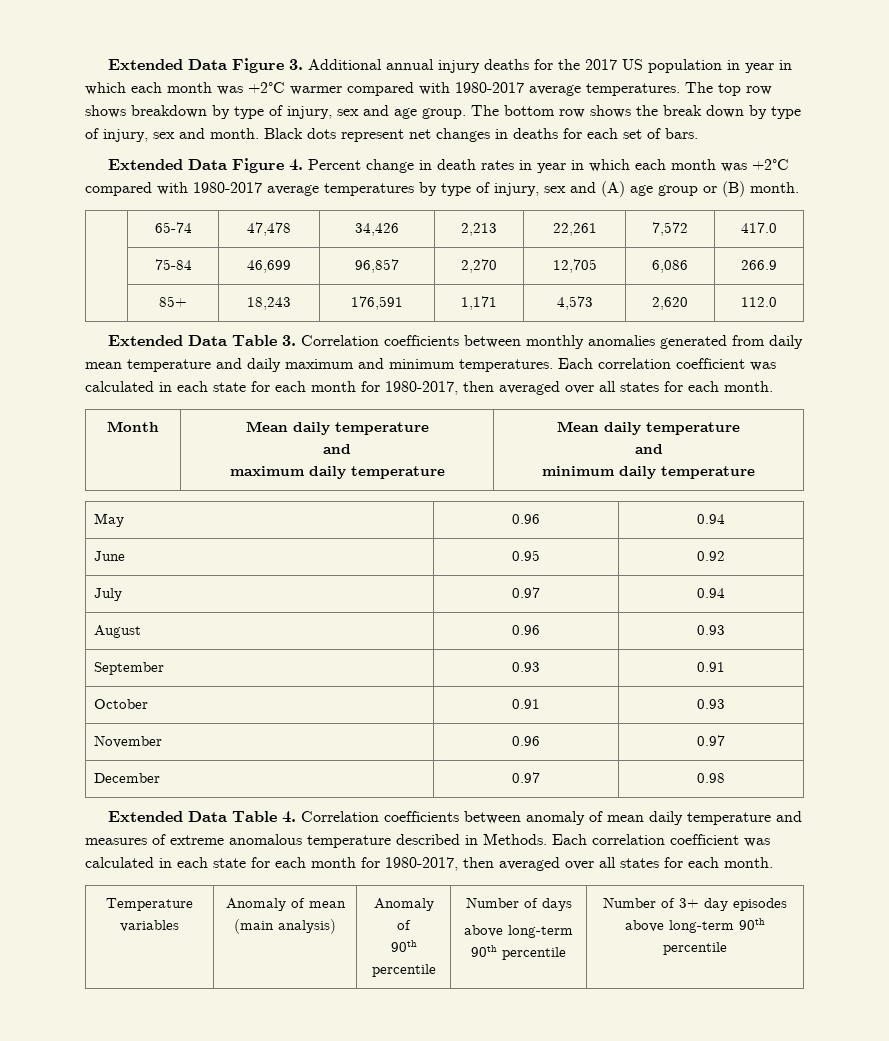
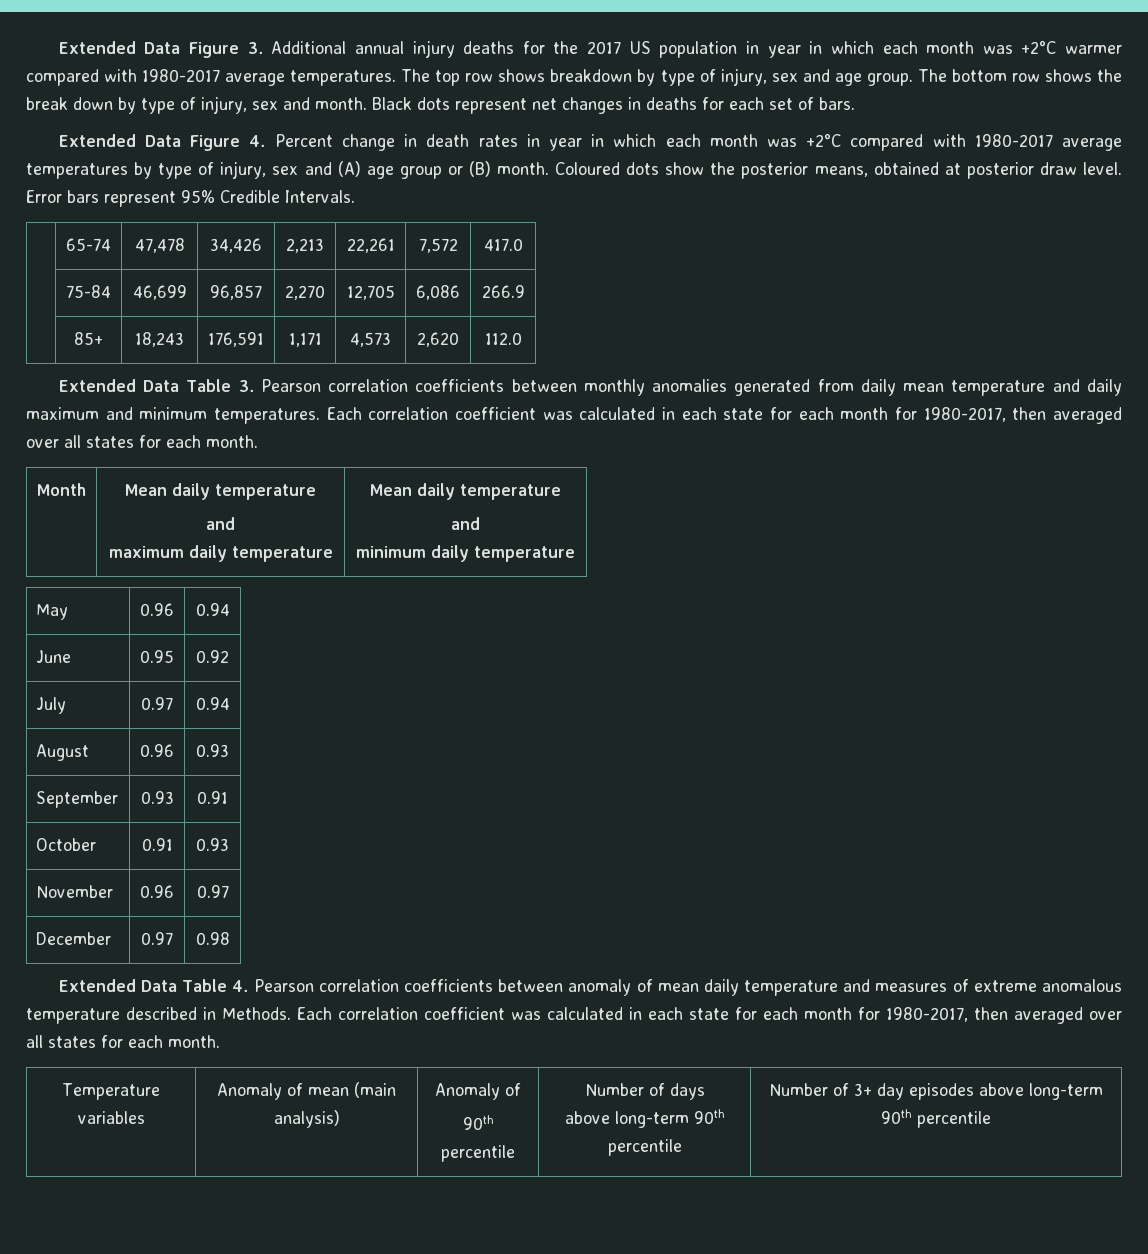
(799, 187) none -> [555,162,1122,179] [26,190,355,207] Coloured dots show the posterior means, obtained at posterior draw level. Error bars represent 95% Credible Intervals.
[300,335,379,346] Correlation -> [260,379,409,392] Pearson correlation
[300,811,379,822] Correlation -> [253,979,399,992] Pearson correlation

